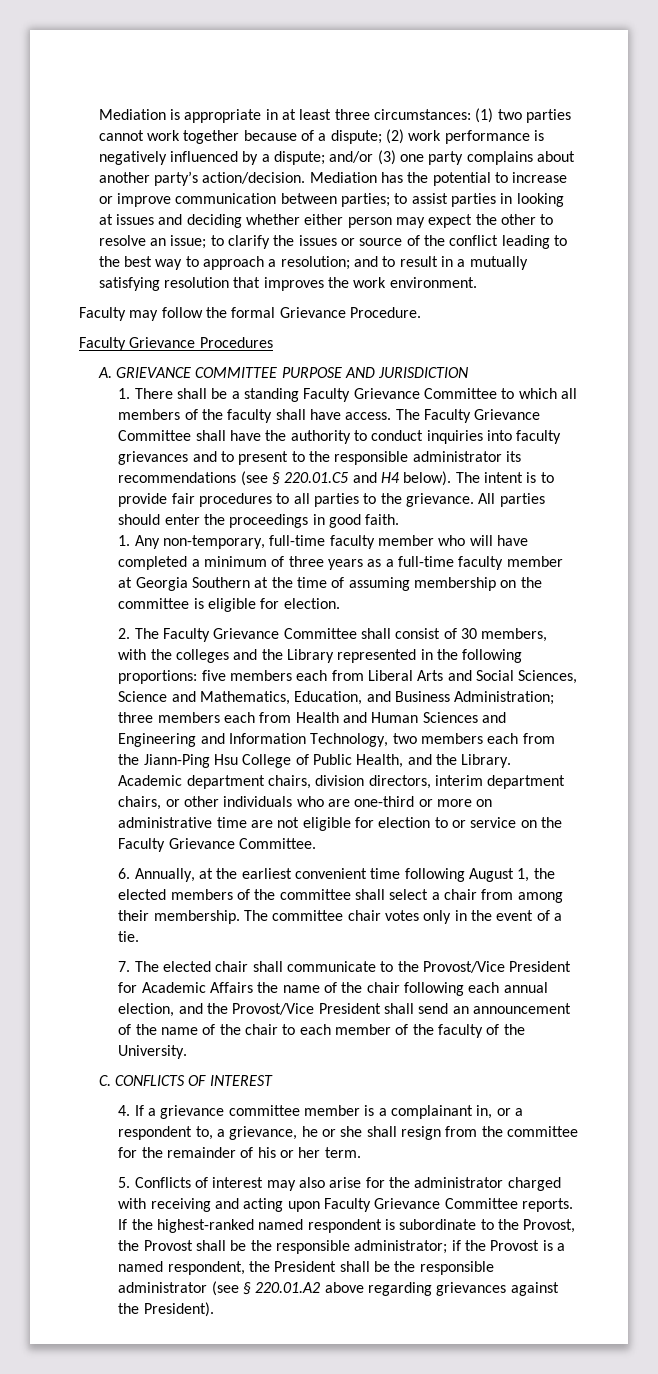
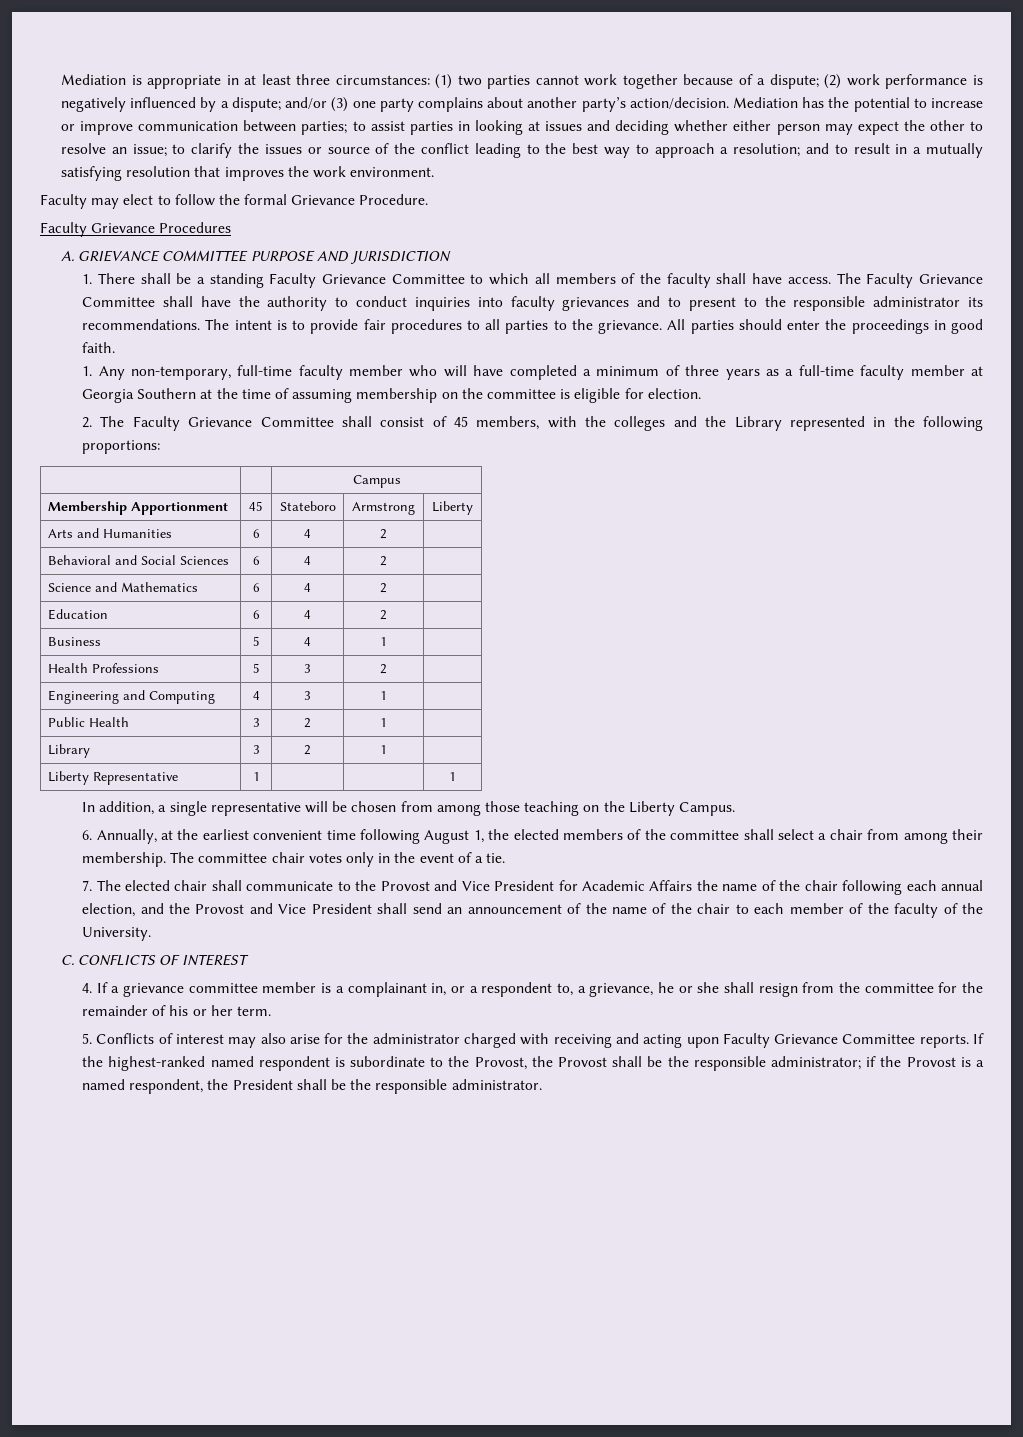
(159, 315) none -> [123,194,171,205] elect to
[118,471,452,486] recommendations (see § 220.01.C5 and H4 below). -> [82,319,201,330] recommendations.
[460,628,477,639] 30 -> [454,416,469,427] 45
[201,670,578,684] [118,691,555,705] [118,712,506,723] [118,733,555,747] [118,754,512,768] [118,775,566,789] [118,796,493,810] [118,817,562,831] [118,838,316,852] five members each from Liberal Arts and Social Sciences, Science and Mathematics, Education, and Business Administration; three members each from Health and Human Sciences and Engineering and Information Technology, two members each from the Jiann-Ping Hsu College of Public Health, and the Library. Academic department chairs, division directors, interim department chairs, or other individuals who are one-third or more on administrative time are not eligible for election to or service on the Faculty Grievance Committee. -> [352,475,401,488] [47,501,228,515] [249,501,263,511] [279,501,336,511] [352,502,415,515] [432,501,473,515] [47,528,172,538] [252,529,260,538] [304,529,311,538] [380,529,387,539] [47,555,229,565] [252,556,260,565] [304,556,311,565] [380,556,387,566] [47,582,198,592] [252,583,260,592] [304,583,311,592] [380,583,387,593] [47,609,108,620] [252,610,260,619] [304,610,311,619] [380,610,387,620] [47,637,101,646] [252,636,260,646] [304,637,311,646] [380,637,387,646] [47,663,159,673] [252,663,260,673] [304,664,311,673] [380,664,387,674] [47,690,215,704] [252,691,260,700] [304,691,311,700] [380,691,387,700] [47,717,129,727] [252,718,260,727] [304,718,311,728] [380,718,387,727] [47,744,90,758] [252,745,260,754] [304,745,311,755] [380,745,387,754] [47,771,178,785] [252,772,260,781] [449,772,456,781] [82,801,735,816] // | | Campus // Membership Apportionment | 45 | Stateboro | Armstrong | Liberty // Arts and Humanities | 6 | 4 | 2 | // Behavioral and Social Sciences | 6 | 4 | 2 | // Science and Mathematics | 6 | 4 | 2 | // Education | 6 | 4 | 2 | // Business | 5 | 4 | 1 | // Health Professions | 5 | 3 | 2 | // Engineering and Computing | 4 | 3 | 1 | // Public Health | 3 | 2 | 1 | // Library | 3 | 2 | 1 | // Liberty Representative | 1 | | | 1 // In addition, a single representative will be chosen from among those teaching on the Liberty Campus.
[422,961,505,973] Provost/Vice -> [380,880,490,891] Provost and Vice
[232,1003,315,1015] Provost/Vice -> [195,903,307,914] Provost and Vice
[118,1281,559,1296] [118,1302,214,1317] administrator (see § 220.01.A2 above regarding grievances against the President). -> [451,1079,542,1090] administrator.

